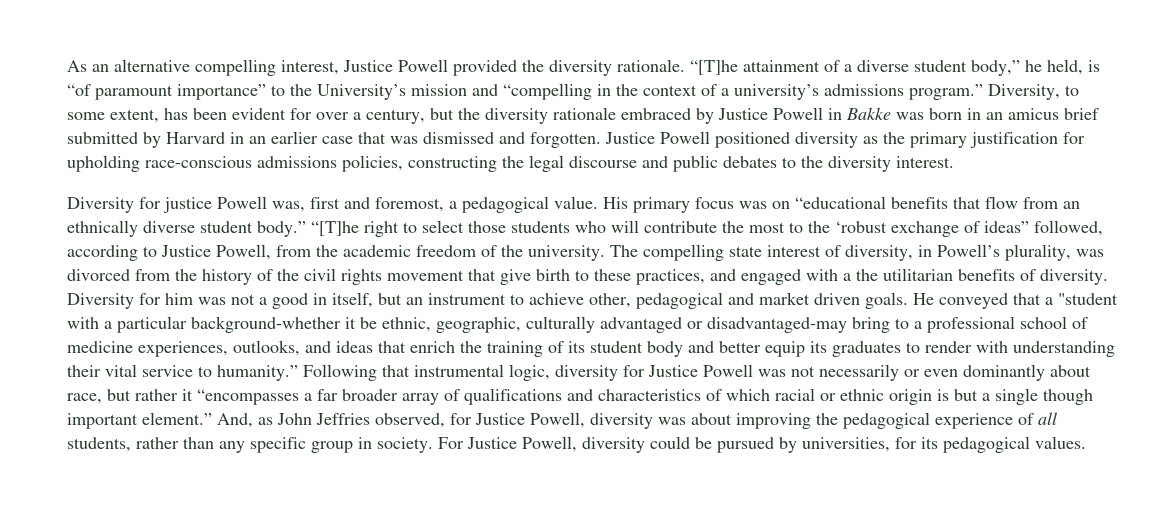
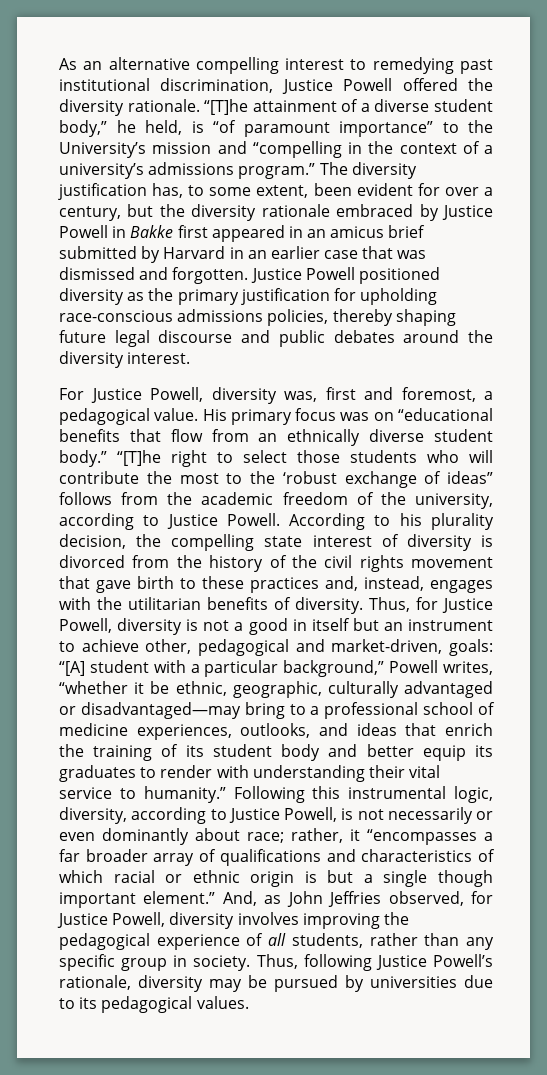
[281,59,517,76] interest, Justice Powell provided -> [285,57,493,74] [59,78,458,94] interest to remedying past institutional discrimination, Justice Powell offered
[988,84,1060,100] Diversity, -> [319,162,417,179] [58,183,184,200] The diversity justification has,
[164,108,188,120] has -> (309, 191) none
[896,108,962,120] was born -> [177,225,285,242] first appeared
[408,156,524,172] constructing the -> [332,309,456,326] [59,330,106,343] thereby shaping future
[782,157,796,168] to -> [403,330,460,343] around
[67,196,267,213] Diversity for justice Powell -> [59,387,277,404] For Justice Powell, diversity
[1034,220,1103,236] [67,244,271,261] followed, according to Justice Powell, -> [59,492,112,505] follows
[528,244,1104,261] university. The compelling state interest of diversity, in Powell’s plurality, was -> [415,493,494,509] [59,513,494,530] [59,534,494,551] university, according to Justice Powell. According to his plurality decision, the compelling state interest of diversity is
[500,269,531,285] give -> [96,580,131,593] gave
[636,269,851,285] practices, and engaged with a -> [250,576,493,593] [59,597,91,610] practices and, instead, engages with
[67,293,226,309] Diversity for him was -> [369,597,493,613] [59,618,199,635] Thus, for Justice Powell, diversity is
[332,292,373,308] itself, -> [311,618,350,631] itself
[759,292,1118,309] [67,316,341,333] market driven goals. He conveyed that a "student with a particular background-whether -> [331,639,493,656] [59,660,493,677] [59,681,128,694] market-driven, goals: “[A] student with a particular background,” Powell writes, “whether
[707,317,847,333] disadvantaged-may -> [80,702,241,719] disadvantaged—may
[382,365,410,377] that -> [312,786,341,799] this
[555,364,786,381] diversity for Justice Powell was -> [59,807,354,824] diversity, according to Justice Powell, is
[67,389,178,404] race, but rather -> [247,828,343,843] race; rather,
[658,413,732,425] was about -> [237,912,299,925] involves
[438,436,917,453] For Justice Powell, diversity could be pursued by universities, for -> [256,954,493,971] [59,975,493,992] [59,998,75,1009] Thus, following Justice Powell’s rationale, diversity may be pursued by universities due to

